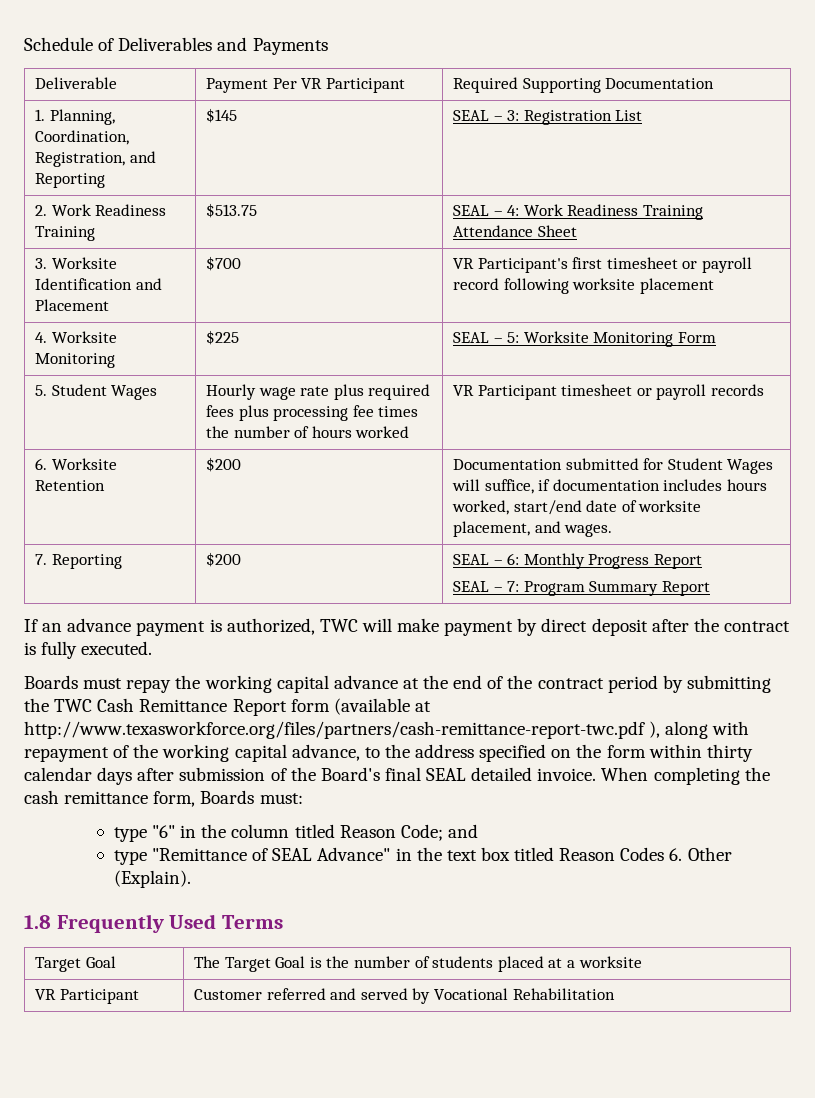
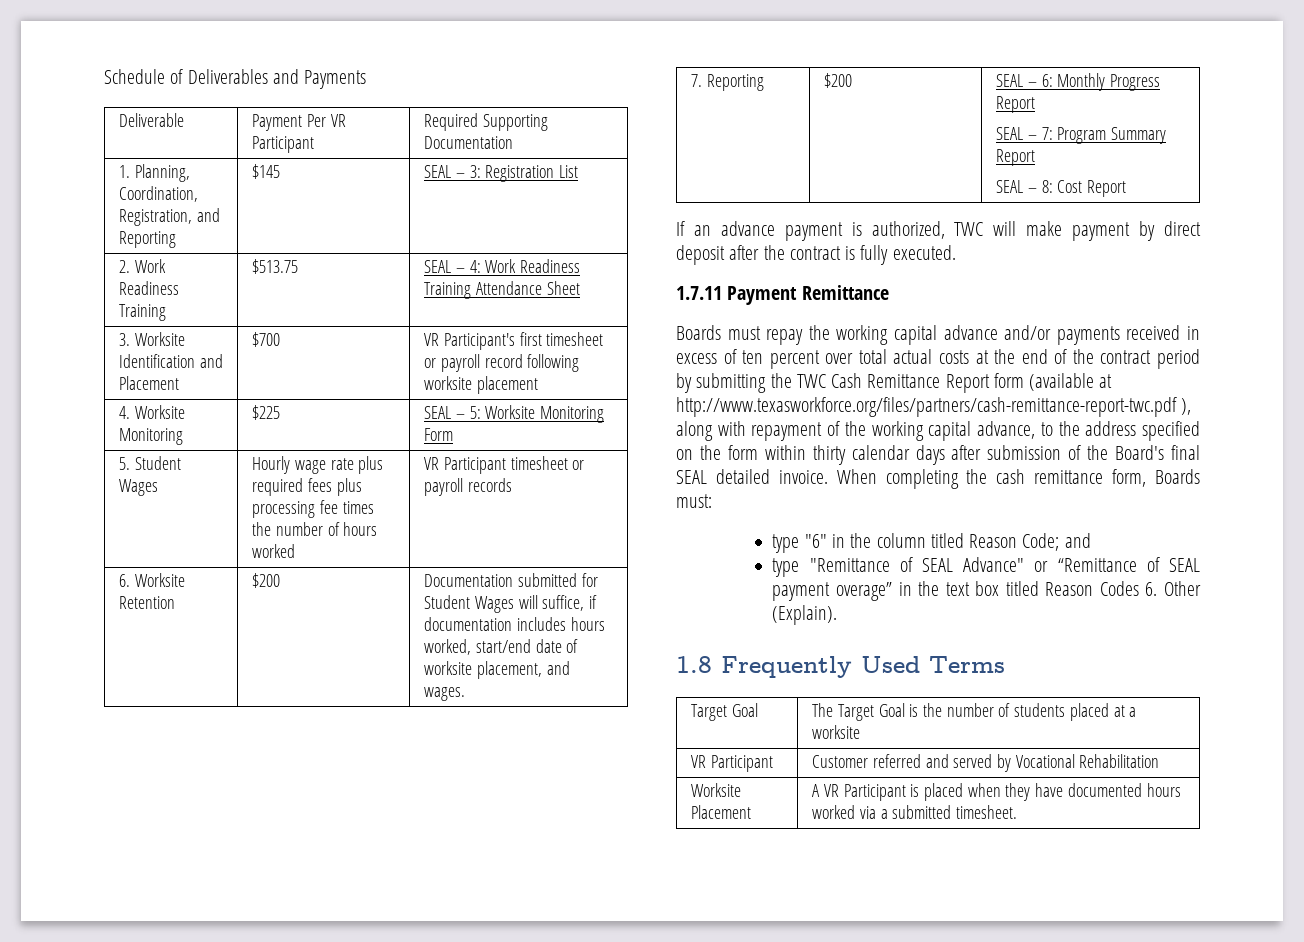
(710, 588) none -> [996,180,1127,197] // SEAL – 8: Cost Report
(153, 648) none -> [676,285,889,305] // 1.7.11 Payment Remittance
(398, 682) none -> [1004,325,1200,345] [676,349,969,369] and/or payments received in excess of ten percent over total actual costs
(391, 854) none -> [1034,557,1200,572] [772,582,892,601] or “Remittance of SEAL payment overage”
(615, 994) none -> [691,783,742,797] [691,805,752,819] [812,783,1181,801] [812,805,1018,819] // Worksite Placement | A VR Participant is placed when they have documented hours worked via a submitted timesheet.

